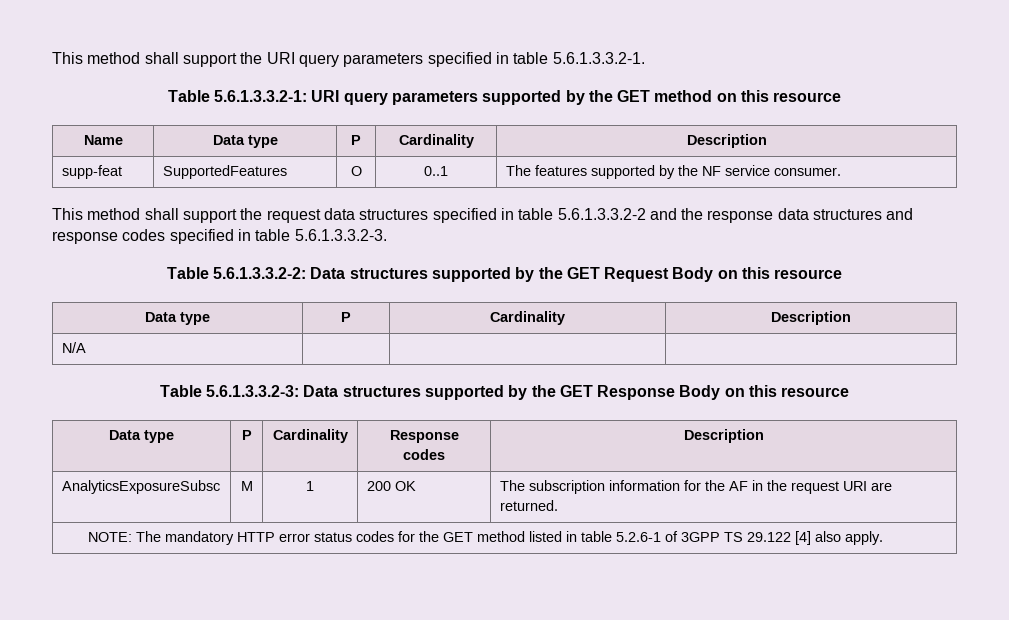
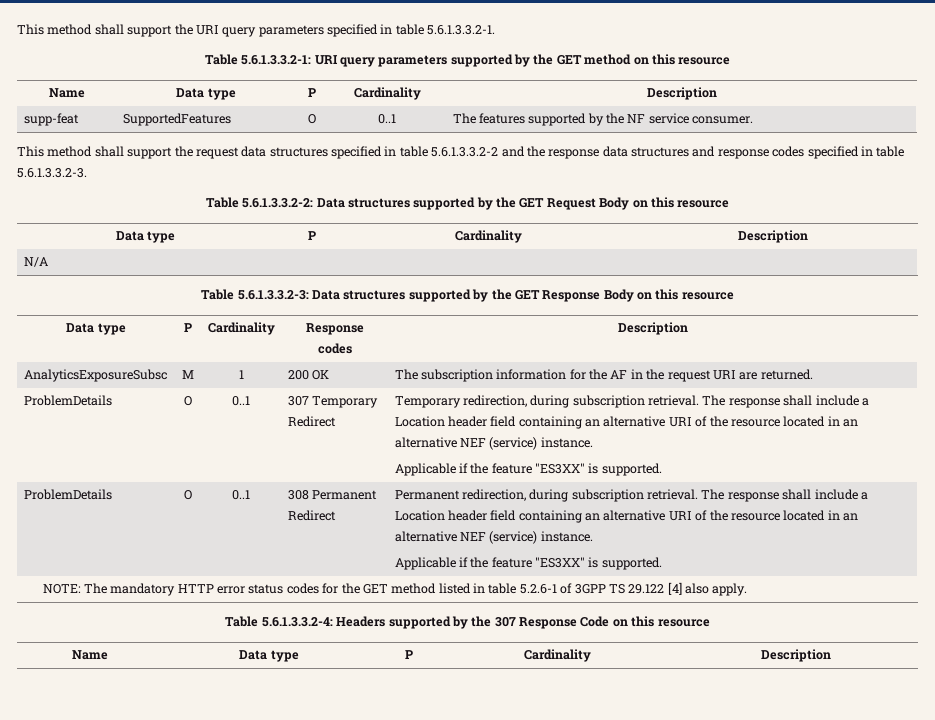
(558, 505) none -> [23,395,112,406] [183,396,192,406] [232,396,250,406] [287,396,378,408] [287,416,336,427] [394,395,869,408] [394,416,859,429] [394,437,593,450] [394,463,662,476] [23,489,112,500] [183,490,192,500] [232,490,250,500] [287,490,377,500] [287,510,336,521] [394,489,868,502] [394,510,859,523] [394,531,593,544] [394,557,662,570] // ProblemDetails | O | 0..1 | 307 Temporary Redirect | Temporary redirection, during subscription retrieval. The response shall include a Location header field containing an alternative URI of the resource located in an alternative NEF (service) instance. // Applicable if the feature "ES3XX" is supported. // ProblemDetails | O | 0..1 | 308 Permanent Redirect | Permanent redirection, during subscription retrieval. The response shall include a Location header field containing an alternative URI of the resource located in an alternative NEF (service) instance. // Applicable if the feature "ES3XX" is supported.
(884, 538) none -> [225,616,710,629] [71,650,108,660] [239,650,299,662] [404,650,413,659] [524,649,591,662] [761,649,831,662] // Table 5.6.1.3.3.2-4: Headers supported by the 307 Response Code on this resource // Name | Data type | P | Cardinality | Description

